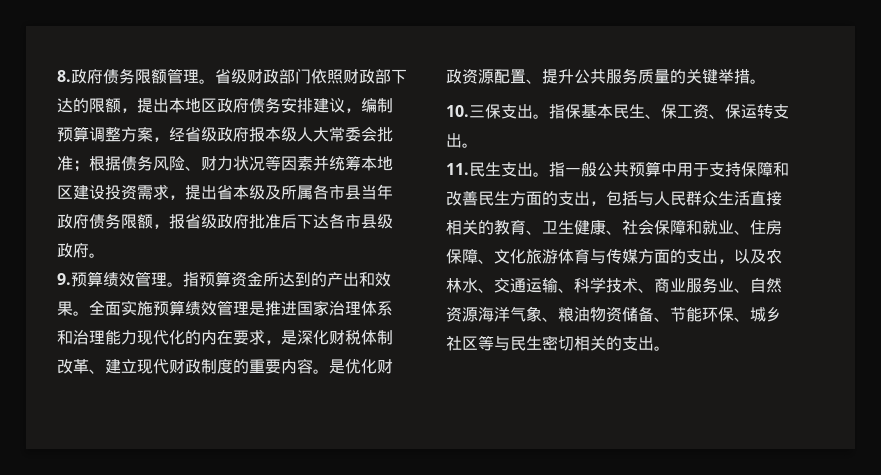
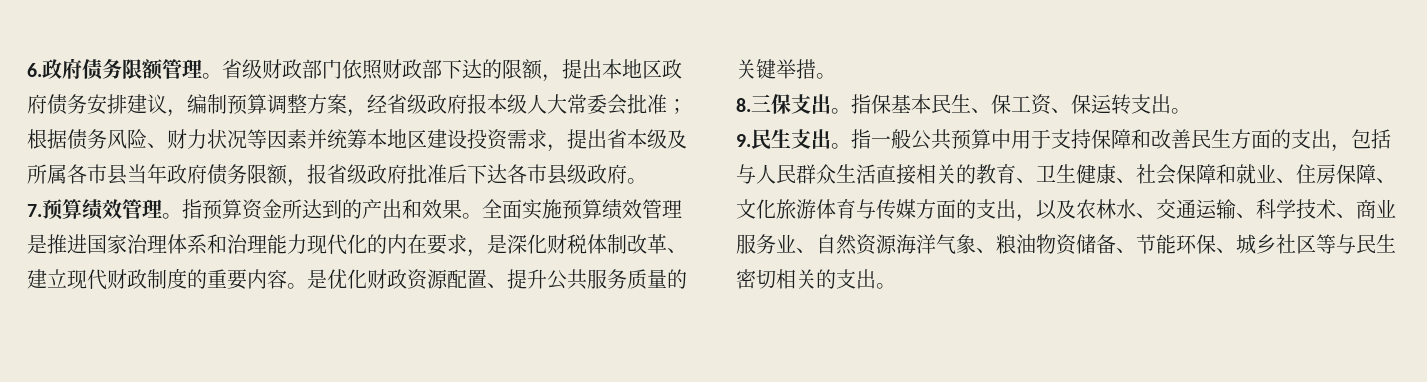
[57,70,71,82] 8. -> [27,63,42,77] 6.
[57,273,71,285] 9. -> [27,204,42,217] 7.
[446,105,469,117] 10. -> [736,98,751,112] 8.
[446,163,469,175] 11. -> [736,134,751,147] 9.

